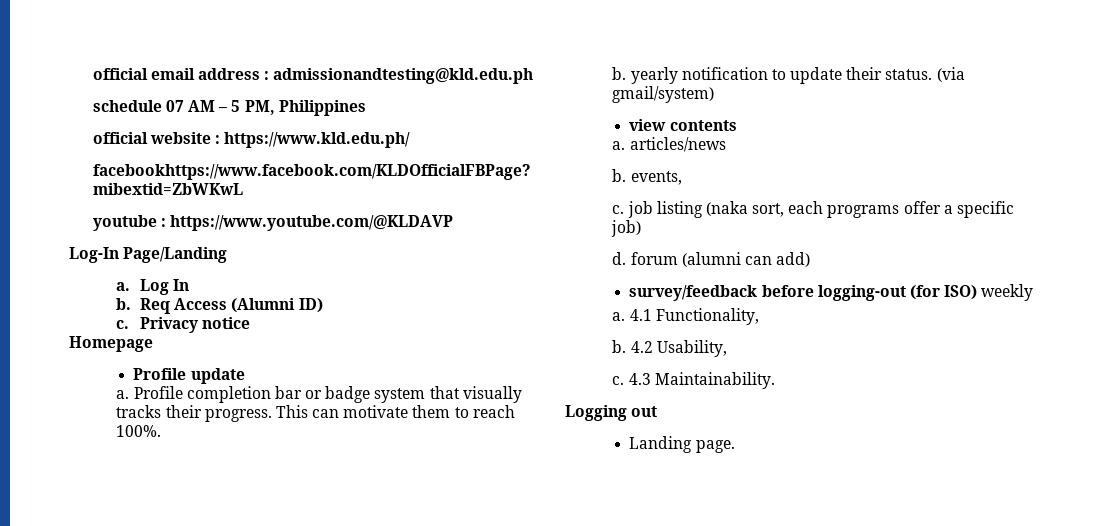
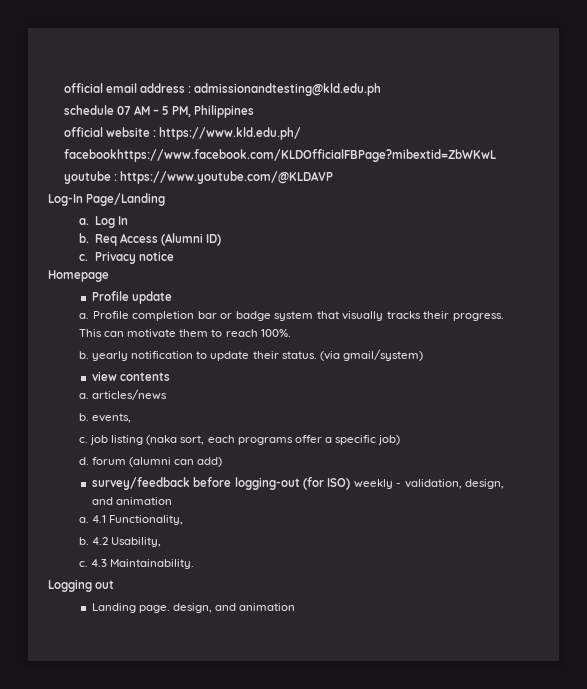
(1034, 292) none -> [396,479,504,489] [91,497,172,505] - validation, design, and animation
(735, 446) none -> [172,603,296,613] design, and animation

